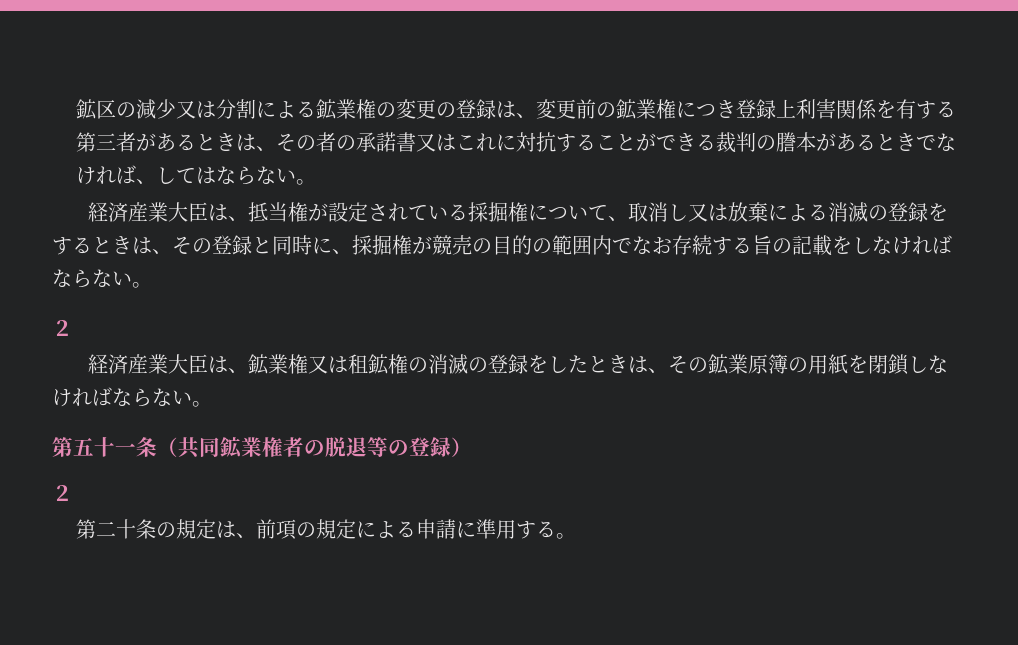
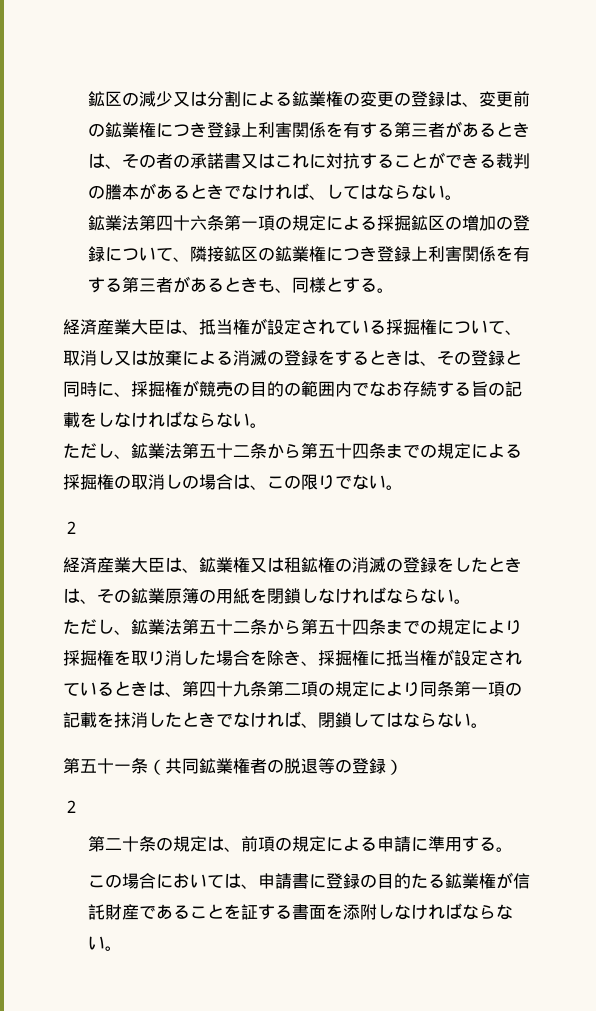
(316, 182) none -> [88,215,531,231] [88,246,531,262] [88,276,395,293] // 鉱業法第四十六条第一項の規定による採掘鉱区の増加の登録について、隣接鉱区の鉱業権につき登録上利害関係を有する第三者があるときも、同様とする。
(152, 285) none -> [63,443,522,459] [63,474,403,490] // ただし、鉱業法第五十二条から第五十四条までの規定による採掘権の取消しの場合は、この限りでない。
(212, 404) none -> [63,619,522,635] [63,649,522,666] [63,681,522,697] [63,711,488,728] // ただし、鉱業法第五十二条から第五十四条までの規定により採掘権を取り消した場合を除き、採掘権に抵当権が設定されているときは、第四十九条第二項の規定により同条第一項の記載を抹消したときでなければ、閉鎖してはならない。
(576, 536) none -> [88,872,531,889] [88,903,514,920] [88,936,123,951] // この場合においては、申請書に登録の目的たる鉱業権が信託財産であることを証する書面を添附しなければならない。

